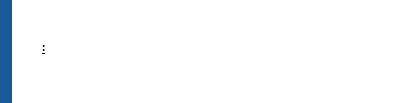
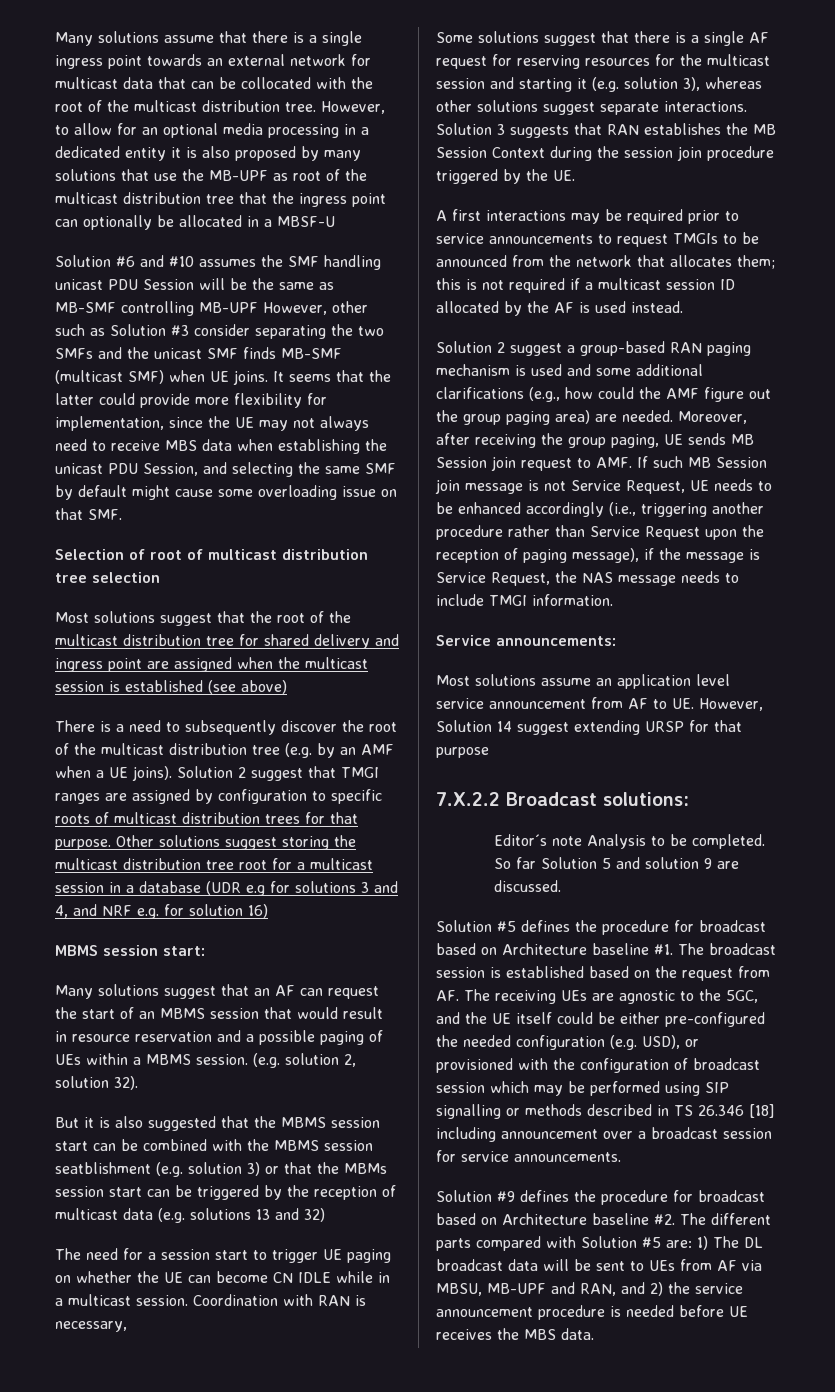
[42,44,45,51] : -> [55,31,362,46] [55,54,371,69] [55,77,373,89] [55,100,385,114] [55,123,369,138] [55,146,361,161] [55,169,367,181] [55,192,386,207] [55,215,335,230] [55,255,381,270] [55,278,334,290] [55,301,368,316] [55,324,384,339] [55,347,342,359] [55,370,391,385] [55,393,327,408] [55,416,369,431] [55,439,387,454] [55,462,396,477] [55,485,397,500] [55,508,122,520] [55,549,368,560] [55,572,160,583] [55,611,351,626] [55,634,399,649] [55,657,368,672] [55,680,287,694] [55,720,397,735] [55,743,394,758] [55,766,379,781] [55,789,382,804] [55,812,358,824] [55,835,356,850] [55,858,373,870] [55,881,398,896] [55,904,268,919] [55,945,205,956] [55,984,379,999] [55,1007,383,1019] [55,1030,383,1045] [55,1053,356,1068] [55,1076,138,1090] [55,1116,380,1131] [55,1139,373,1151] [55,1162,387,1177] [55,1185,396,1200] [55,1208,325,1223] [55,1248,391,1263] [55,1271,390,1283] [55,1294,366,1306] [55,1321,127,1332] [436,31,769,46] [436,54,770,69] [436,77,762,92] [436,100,747,115] [436,123,776,138] [436,146,774,161] [436,169,575,184] [436,209,739,224] [436,232,759,247] [436,255,775,269] [436,278,735,293] [436,301,683,316] [436,341,751,356] [436,364,703,376] [436,387,771,402] [436,410,747,425] [436,433,754,448] [436,456,767,471] [435,479,772,494] [436,502,764,517] [436,525,764,540] [436,548,760,563] [436,571,739,586] [436,594,613,606] [436,635,616,646] [436,674,730,689] [436,697,763,711] [436,720,742,735] [436,747,489,758] [436,792,689,806] [494,834,766,849] [494,857,740,869] [494,880,562,892] [436,920,766,935] [436,943,776,955] [436,966,770,981] [436,989,758,1004] [436,1012,765,1027] [436,1035,699,1050] [436,1058,760,1073] [436,1081,729,1096] [436,1104,775,1119] [436,1127,772,1142] [436,1150,621,1162] [436,1190,765,1205] [436,1213,771,1225] [436,1236,763,1251] [436,1259,762,1271] [436,1282,743,1296] [436,1305,748,1320] [436,1328,594,1340] Many solutions assume that there is a single ingress point towards an external network for multicast data that can be collocated with the root of the multicast distribution tree. However, to allow for an optional media processing in a dedicated entity it is also proposed by many solutions that use the MB-UPF as root of the multicast distribution tree that the ingress point can optionally be allocated in a MBSF-U // Solution #6 and #10 assumes the SMF handling unicast PDU Session will be the same as MB-SMF controlling MB-UPF However, other such as Solution #3 consider separating the two SMFs and the unicast SMF finds MB-SMF (multicast SMF) when UE joins. It seems that the latter could provide more flexibility for implementation, since the UE may not always need to receive MBS data when establishing the unicast PDU Session, and selecting the same SMF by default might cause some overloading issue on that SMF. // Selection of root of multicast distribution tree selection // Most solutions suggest that the root of the multicast distribution tree for shared delivery and ingress point are assigned when the multicast session is established (see above) // There is a need to subsequently discover the root of the multicast distribution tree (e.g. by an AMF when a UE joins). Solution 2 suggest that TMGI ranges are assigned by configuration to specific roots of multicast distribution trees for that purpose. Other solutions suggest storing the multicast distribution tree root for a multicast session in a database (UDR e.g for solutions 3 and 4, and NRF e.g. for solution 16) // MBMS session start: // Many solutions suggest that an AF can request the start of an MBMS session that would result in resource reservation and a possible paging of UEs within a MBMS session. (e.g. solution 2, solution 32). // But it is also suggested that the MBMS session start can be combined with the MBMS session seatblishment (e.g. solution 3) or that the MBMs session start can be triggered by the reception of multicast data (e.g. solutions 13 and 32) // The need for a session start to trigger UE paging on whether the UE can become CN IDLE while in a multicast session. Coordination with RAN is necessary, // Some solutions suggest that there is a single AF request for reserving resources for the multicast session and starting it (e.g. solution 3), whereas other solutions suggest separate interactions. Solution 3 suggests that RAN establishes the MB Session Context during the session join procedure triggered by the UE. // A first interactions may be required prior to service announcements to request TMGIs to be announced from the network that allocates them; this is not required if a multicast session ID allocated by the AF is used instead. // Solution 2 suggest a group-based RAN paging mechanism is used and some additional clarifications (e.g., how could the AMF figure out the group paging area) are needed. Moreover, after receiving the group paging, UE sends MB Session join request to AMF. If such MB Session join message is not Service Request, UE needs to be enhanced accordingly (i.e., triggering another procedure rather than Service Request upon the reception of paging message), if the message is Service Request, the NAS message needs to include TMGI information. // Service announcements: // Most solutions assume an application level service announcement from AF to UE. However, Solution 14 suggest extending URSP for that purpose // 7.X.2.2 Broadcast solutions: // Editor´s note Analysis to be completed. So far Solution 5 and solution 9 are discussed. // Solution #5 defines the procedure for broadcast based on Architecture baseline #1. The broadcast session is established based on the request from AF. The receiving UEs are agnostic to the 5GC, and the UE itself could be either pre-configured the needed configuration (e.g. USD), or provisioned with the configuration of broadcast session which may be performed using SIP signalling or methods described in TS 26.346 [18] including announcement over a broadcast session for service announcements. // Solution #9 defines the procedure for broadcast based on Architecture baseline #2. The different parts compared with Solution #5 are: 1) The DL broadcast data will be sent to UEs from AF via MBSU, MB-UPF and RAN, and 2) the service announcement procedure is needed before UE receives the MBS data.

